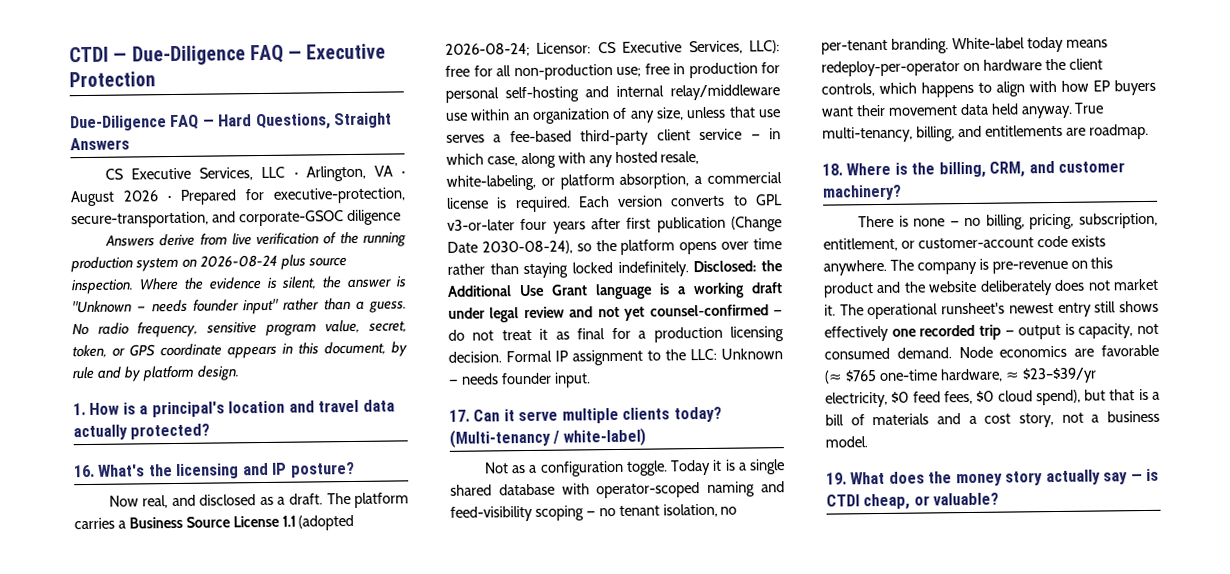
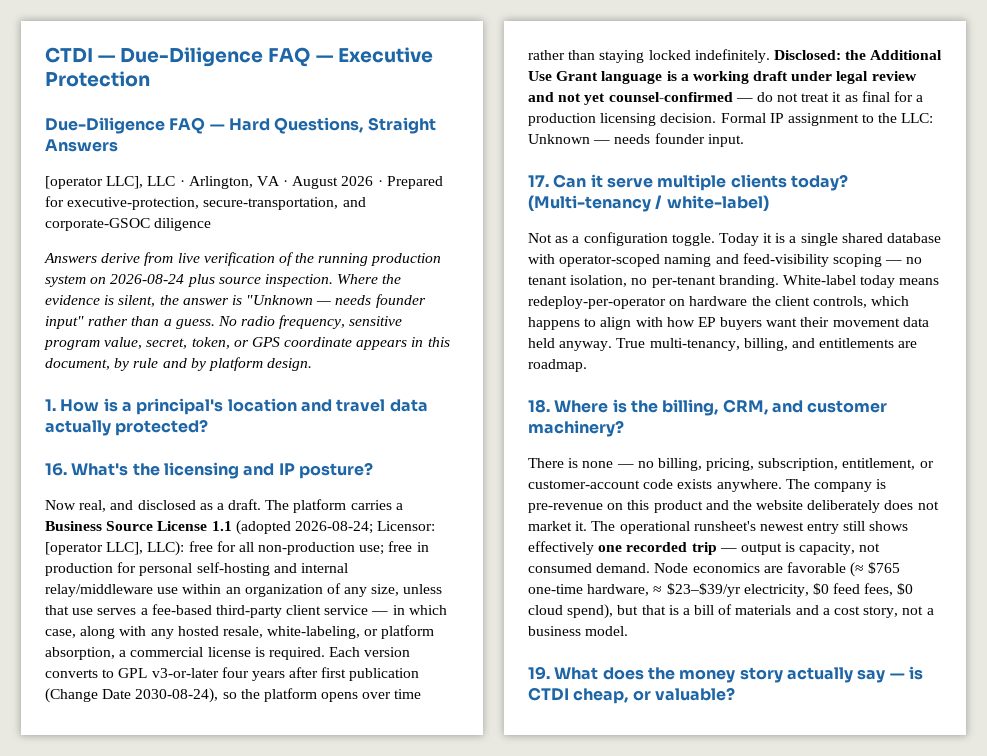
[104,167,254,181] CS Executive Services, -> [45,176,144,189] [operator LLC],
[597,40,743,55] CS Executive Services, -> [45,542,144,555] [operator LLC],

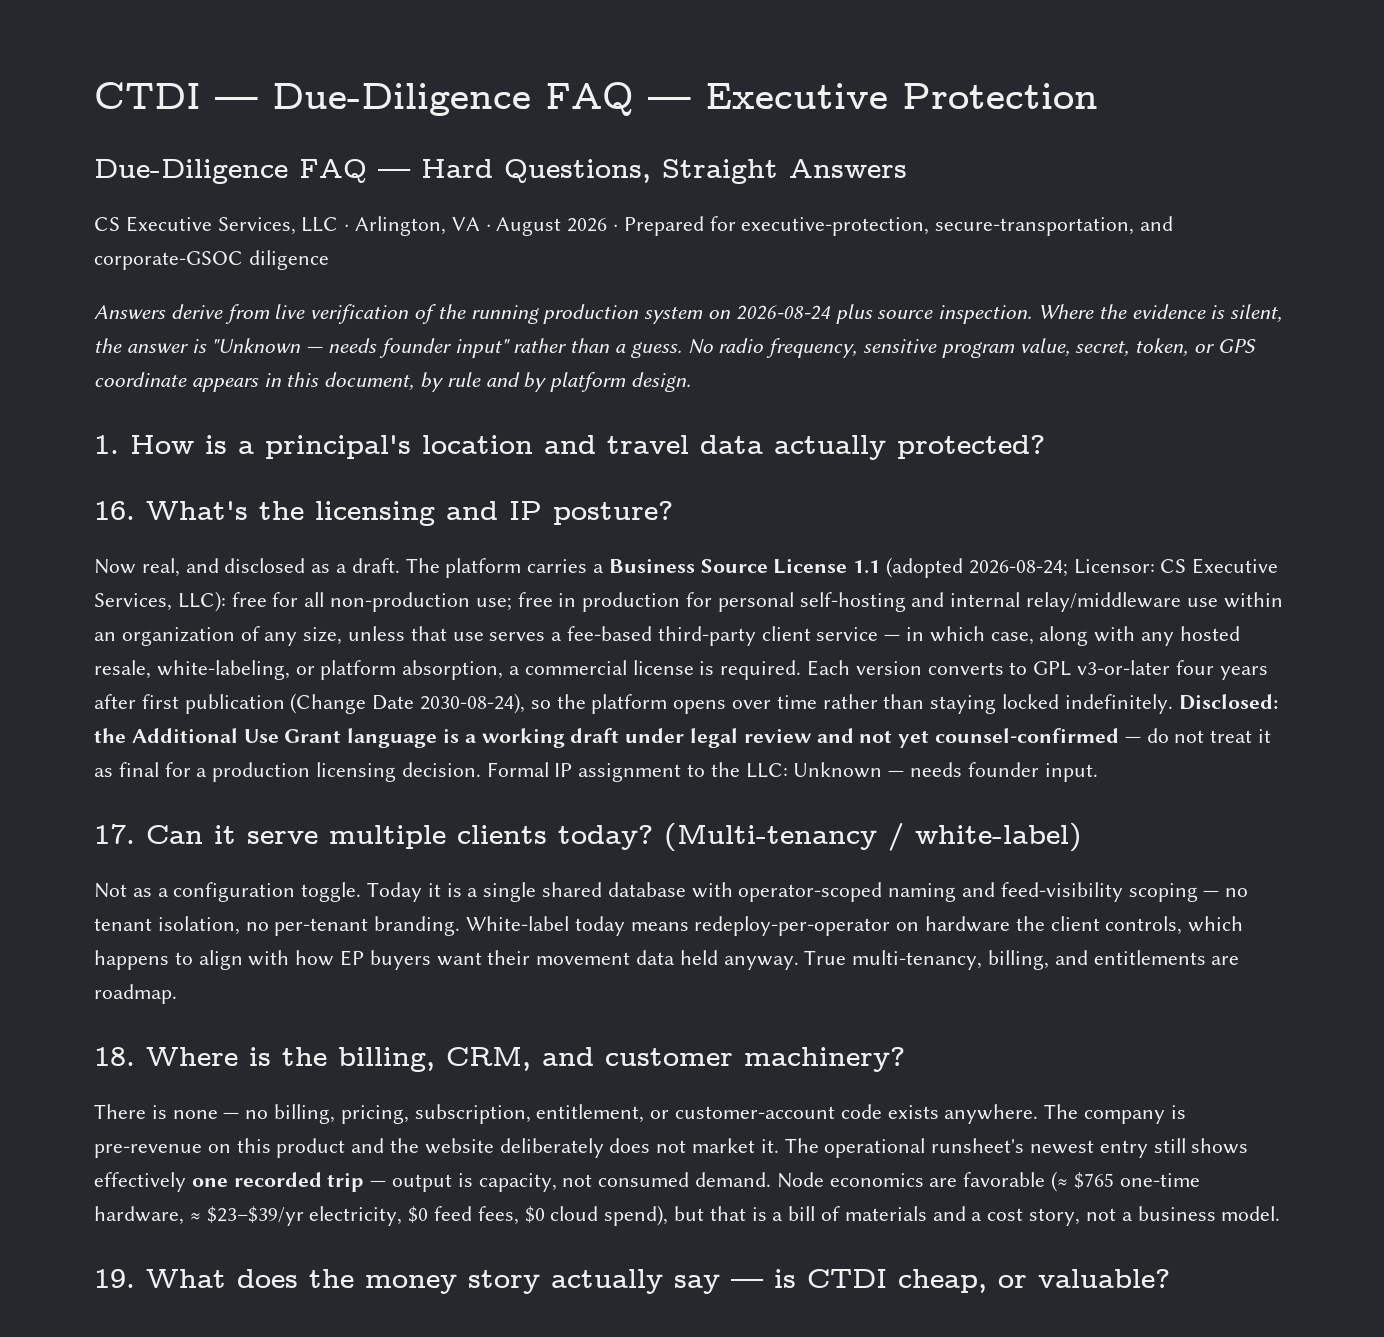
[45,176,144,189] [operator LLC], -> [94,216,296,235] CS Executive Services,
[45,542,144,555] [operator LLC], -> [1160,558,1279,574] [94,593,172,611] CS Executive Services,

